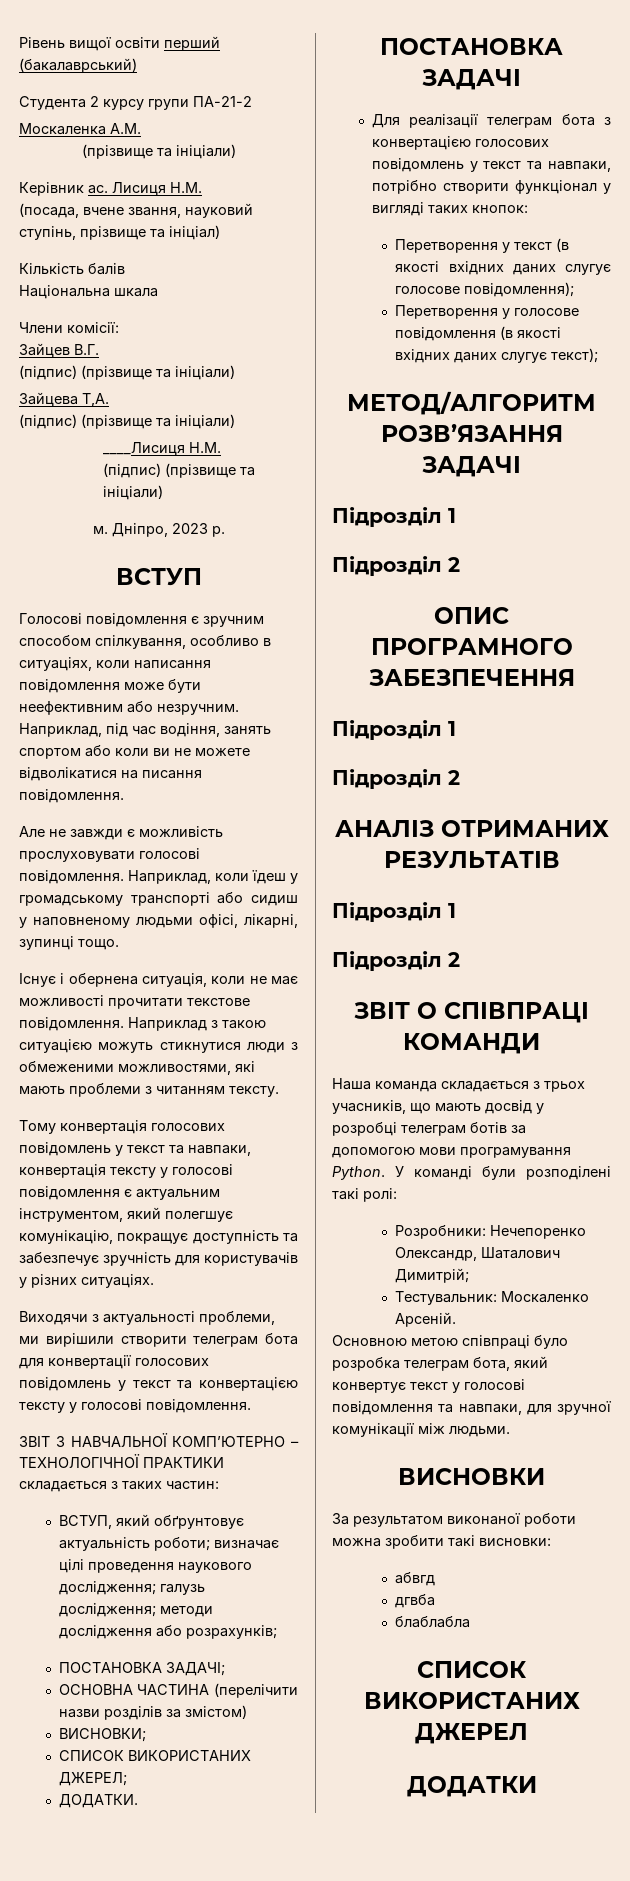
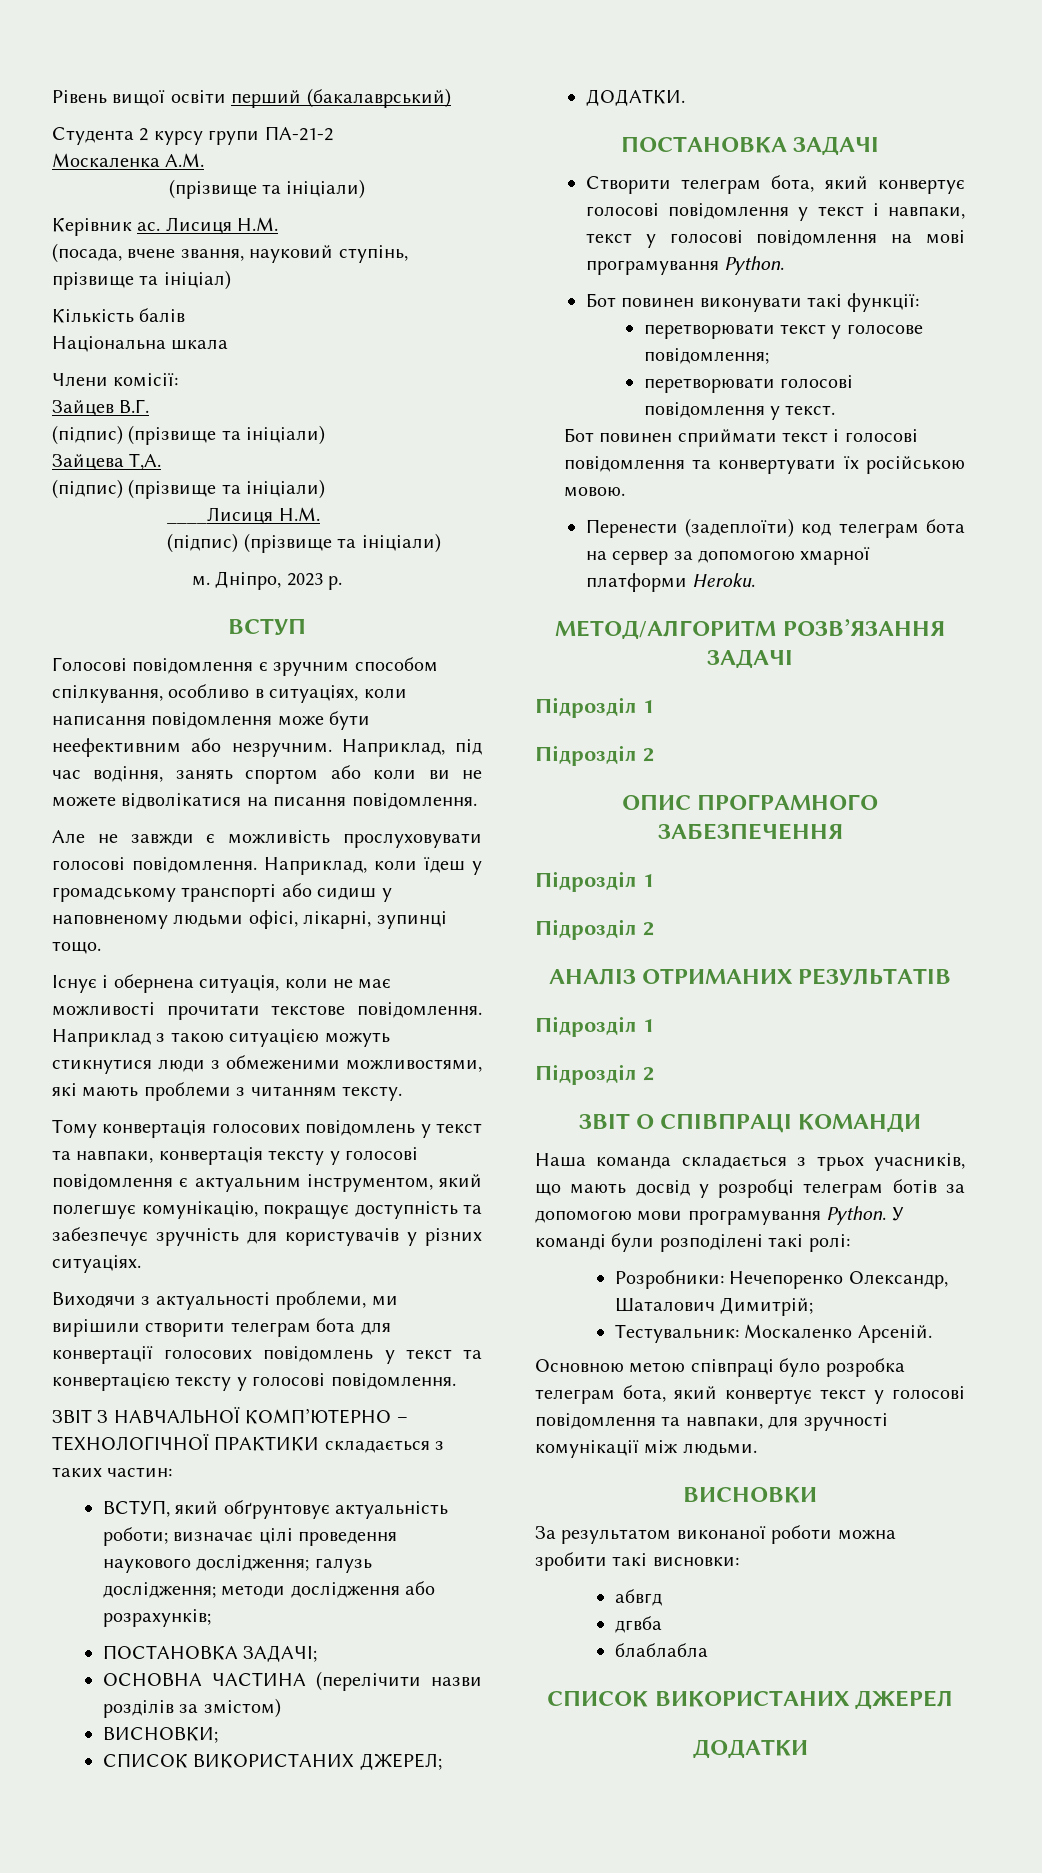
[371,114,611,128] [371,136,549,150] [371,158,611,172] [371,180,611,194] [371,202,528,216] [395,238,570,253] [395,261,611,275] [395,282,575,297] [395,305,580,319] [395,326,562,341] [395,348,599,363] Для реалізації телеграм бота з конвертацією голосових повідомлень у текст та навпаки, потрібно створити функціонал у вигляді таких кнопок: // Перетворення у текст (в якості вхідних даних слугує голосове повідомлення); // Перетворення у голосове повідомлення (в якості вхідних даних слугує текст); -> [585,175,965,194] [585,203,965,221] [585,230,965,248] [585,256,785,275] [585,293,920,312] [643,324,923,339] [643,348,769,364] [643,375,854,393] [643,402,836,420] [563,428,918,447] [563,456,965,474] [563,486,625,497] [585,518,965,538] [585,547,871,565] [585,573,756,592] Створити телеграм бота, який конвертує голосові повідомлення у текст і навпаки, текст у голосові повідомлення на мові програмування Python. // Бот повинен виконувати такі функції: // перетворювати текст у голосове повідомлення; // перетворювати голосові повідомлення у текст. // Бот повинен сприймати текст і голосові повідомлення та конвертувати їх російською мовою. // Перенести (задеплоїти) код телеграм бота на сервер за допомогою хмарної платформи Heroku.
[557,1401,612,1415] зручної -> [803,1413,888,1431] зручності

